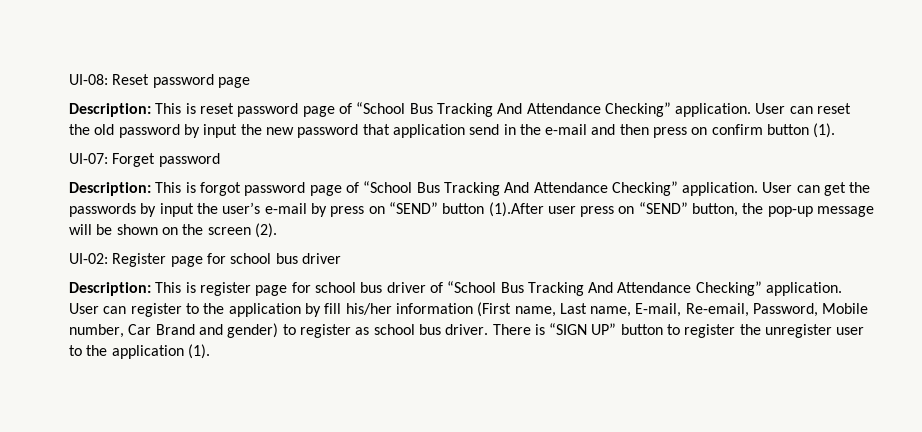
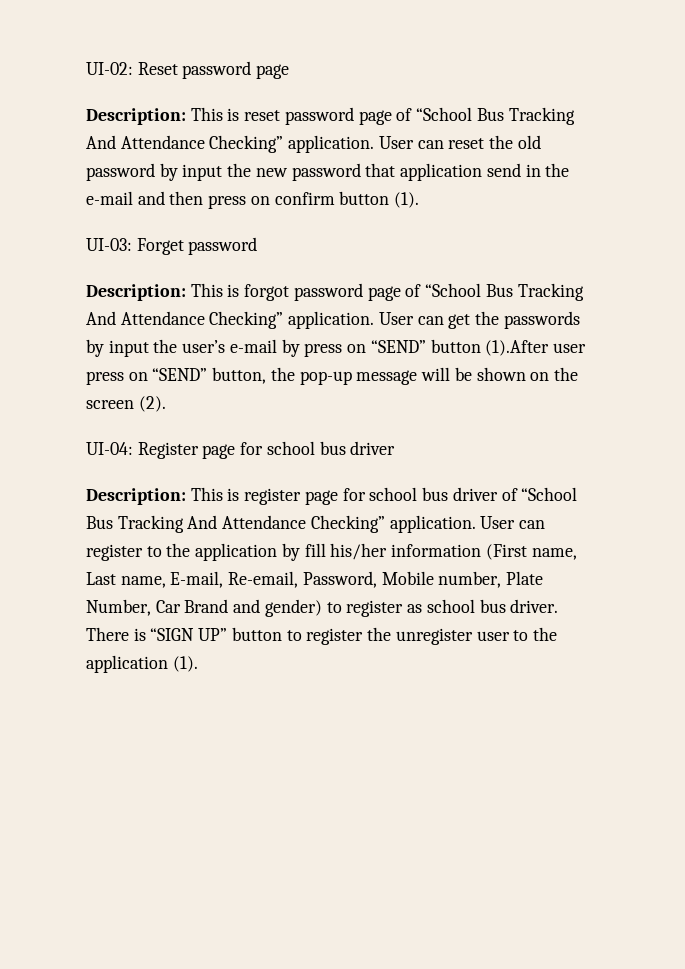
[69,74,108,85] UI-08: -> [86,62,133,75] UI-02:
[69,153,108,164] UI-07: -> [86,238,132,251] UI-03:
[69,253,108,264] UI-02: -> [86,442,133,455] UI-04:
(124, 331) none -> [506,571,544,585] [86,599,151,616] Plate Number,

